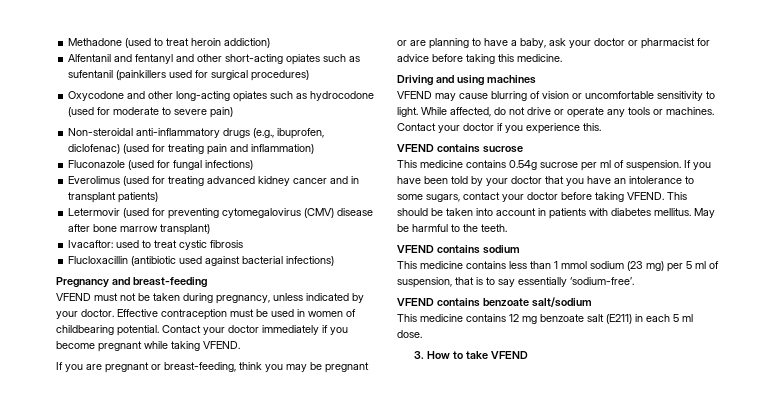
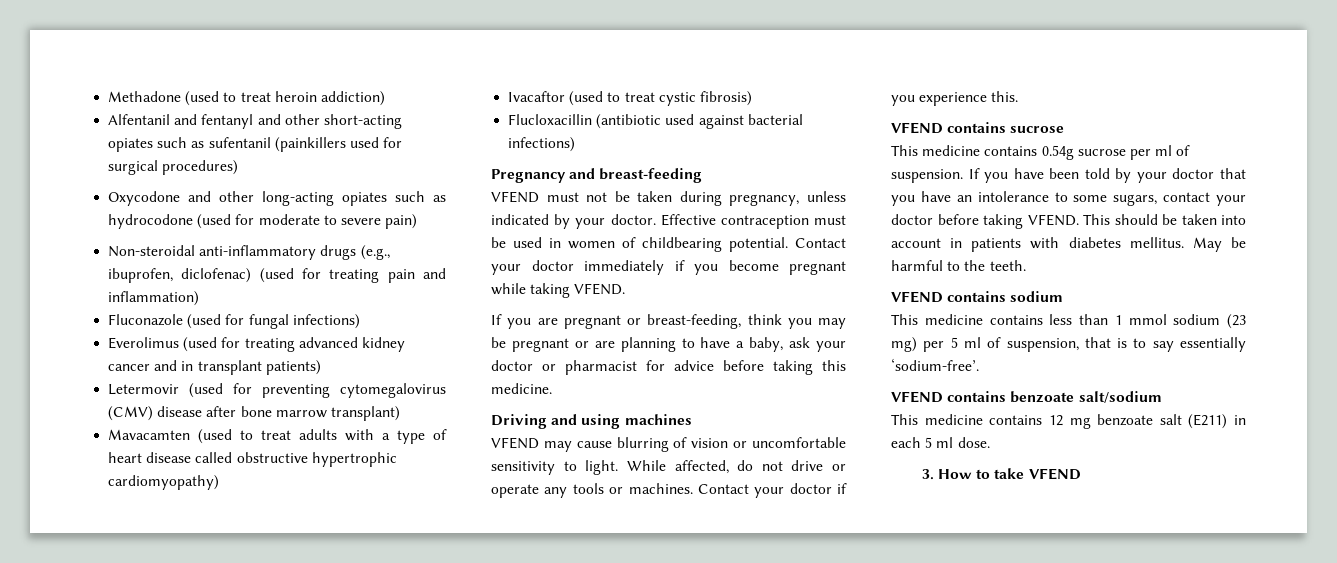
[68,240,140,248] Ivacaftor: used -> [108,429,447,444] [108,452,397,467] [108,475,220,490] [508,91,604,106] Mavacamten (used to treat adults with a type of heart disease called obstructive hypertrophic cardiomyopathy) // Ivacaftor (used
[210,240,244,248] fibrosis -> [699,91,752,106] fibrosis)

